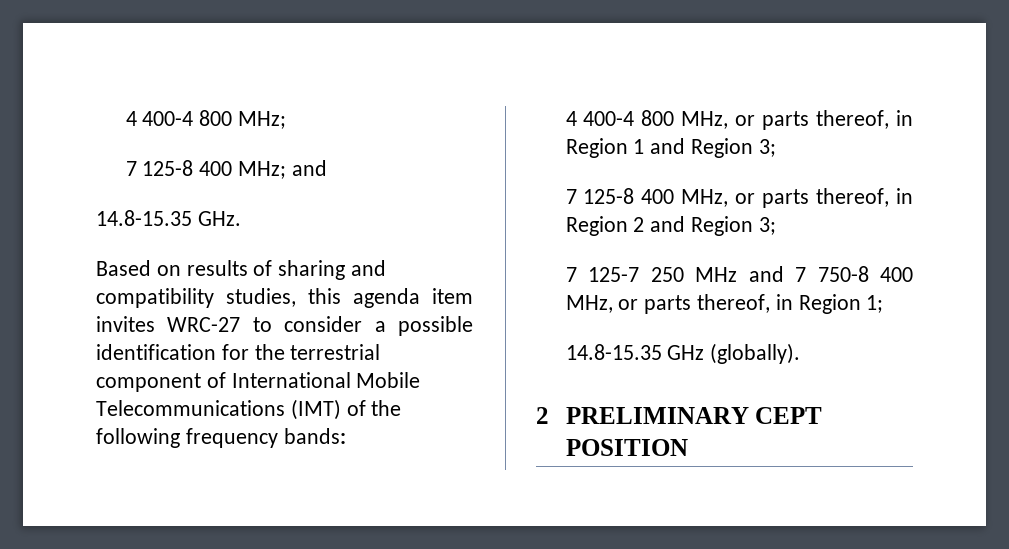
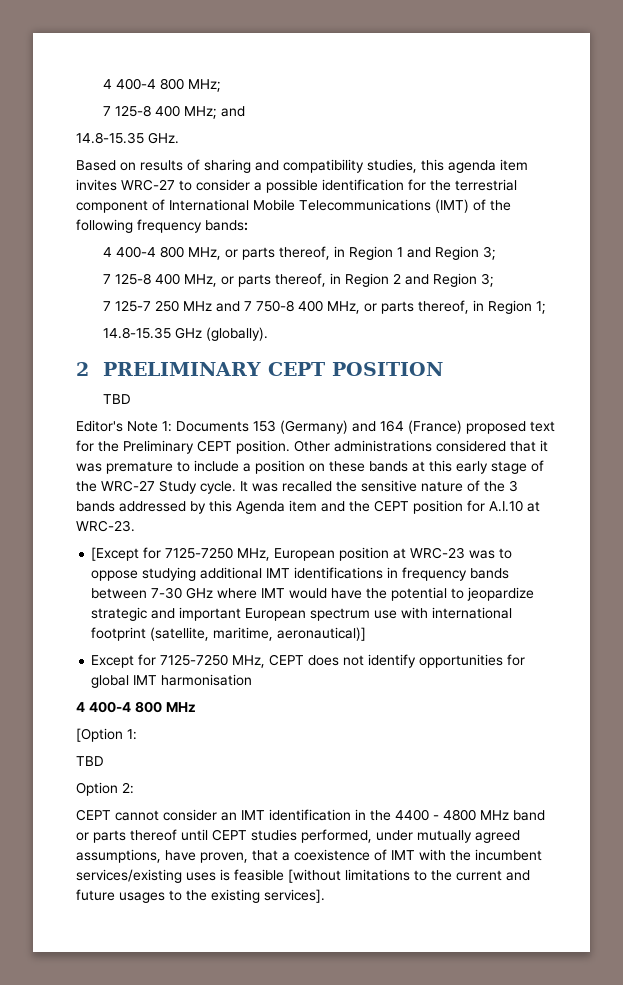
(688, 447) none -> [102,394,131,404] [76,420,555,434] [76,440,548,454] [76,460,544,474] [76,480,518,494] [76,500,540,514] [76,520,135,532] [91,547,513,561] [91,567,510,581] [91,587,535,601] [91,607,513,621] [91,627,367,641] [91,654,526,668] [91,674,253,688] [76,701,196,713] [76,728,137,742] [76,756,104,766] [76,782,134,796] [76,809,545,821] [76,829,520,843] [76,849,542,863] [76,869,530,883] [76,889,325,903] // TBD // Editor's Note 1: Documents 153 (Germany) and 164 (France) proposed text for the Preliminary CEPT position. Other administrations considered that it was premature to include a position on these bands at this early stage of the WRC-27 Study cycle. It was recalled the sensitive nature of the 3 bands addressed by this Agenda item and the CEPT position for A.I.10 at WRC-23. // [Except for 7125-7250 MHz, European position at WRC-23 was to oppose studying additional IMT identifications in frequency bands between 7-30 GHz where IMT would have the potential to jeopardize strategic and important European spectrum use with international footprint (satellite, maritime, aeronautical)] // Except for 7125-7250 MHz, CEPT does not identify opportunities for global IMT harmonisation // 4 400-4 800 MHz // [Option 1: // TBD // Option 2: // CEPT cannot consider an IMT identification in the 4400 - 4800 MHz band or parts thereof until CEPT studies performed, under mutually agreed assumptions, have proven, that a coexistence of IMT with the incumbent services/existing uses is feasible [without limitations to the current and future usages to the existing services].

